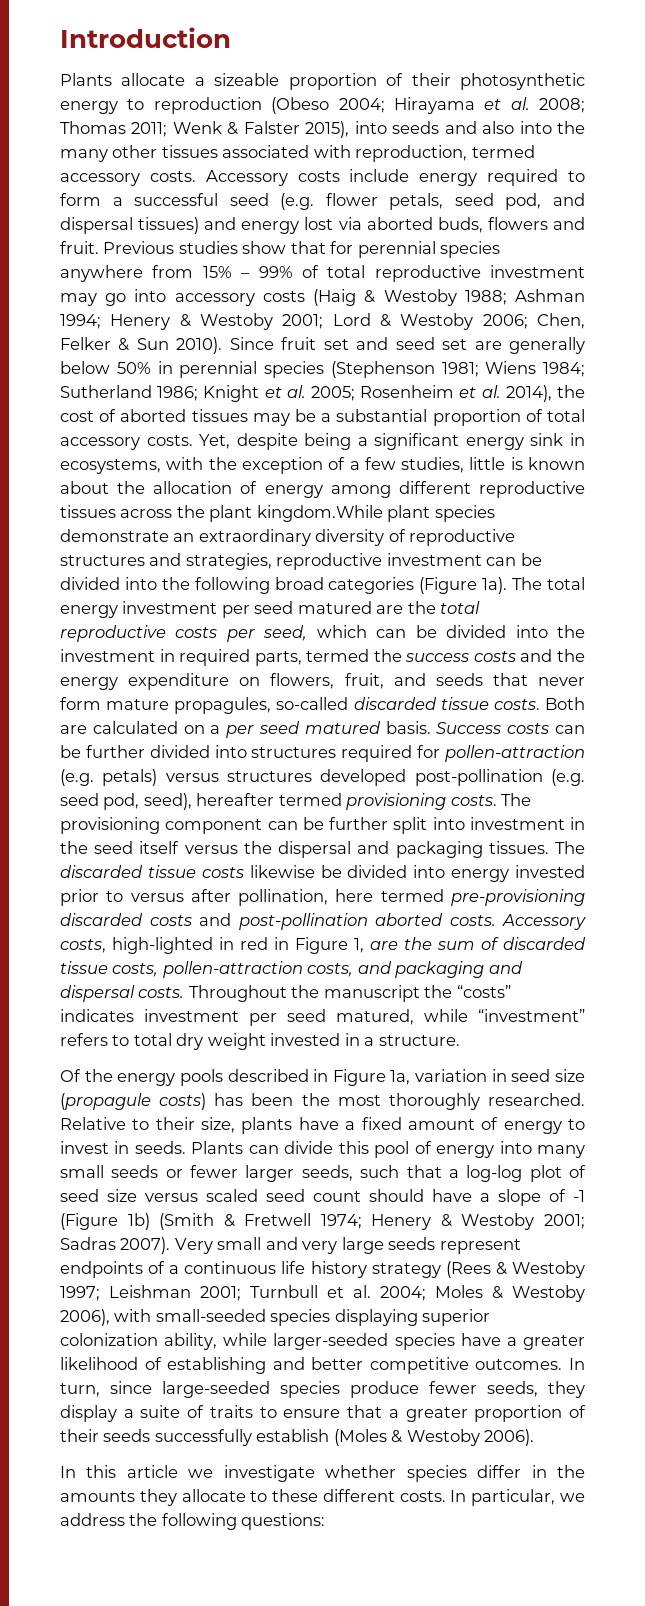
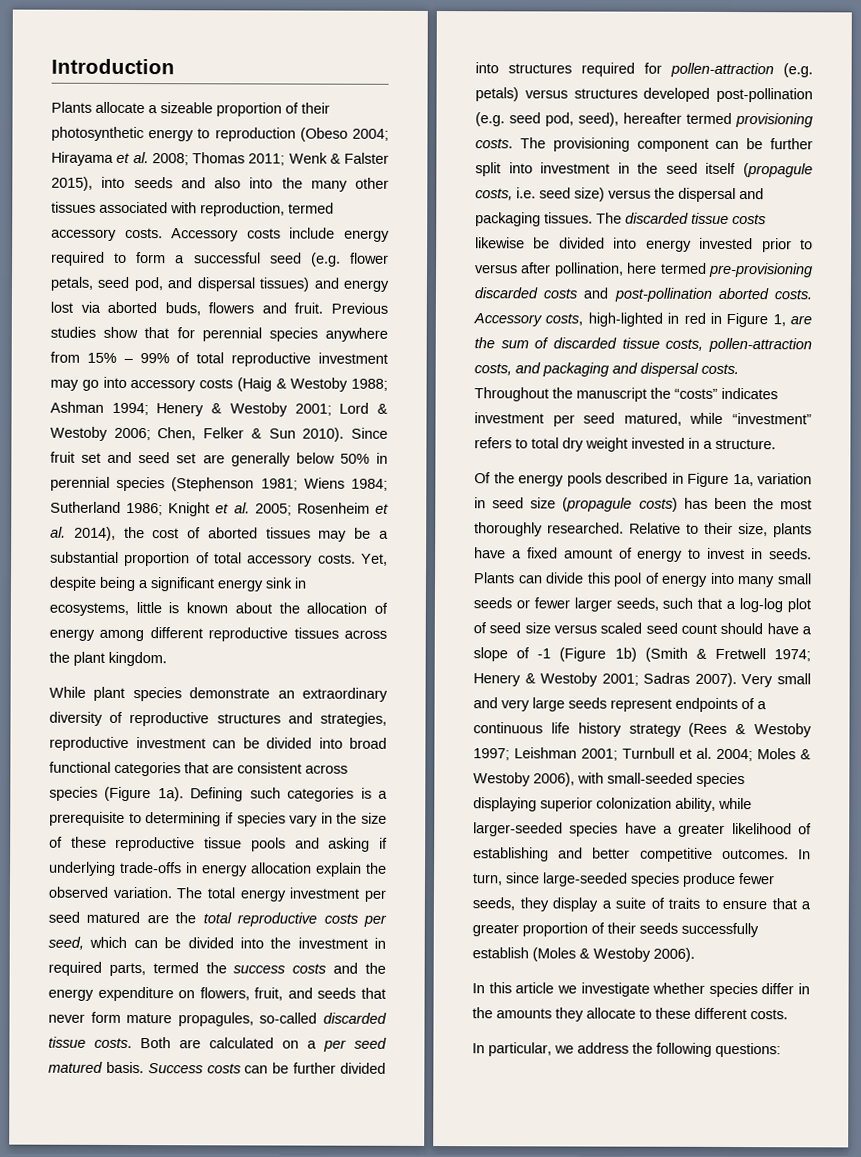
[166,457,465,474] with the exception of a few studies, -> (129, 609) none
[256,505,383,522] kingdom.While -> [108,651,167,667] [49,686,86,698] kingdom. // While
[161,577,508,594] the following broad categories (Figure 1a). -> [349,737,387,749] [49,761,348,777] [49,786,388,802] [49,811,387,827] [49,836,389,852] [49,861,387,877] [48,886,172,899] broad functional categories that are consistent across species (Figure 1a). Defining such categories is a prerequisite to determining if species vary in the size of these reproductive tissue pools and asking if underlying trade-offs in energy allocation explain the observed variation.
(180, 847) none -> [743,163,813,178] [475,187,605,202] (propagule costs, i.e. seed size)
(446, 1496) none -> (788, 1014) //

